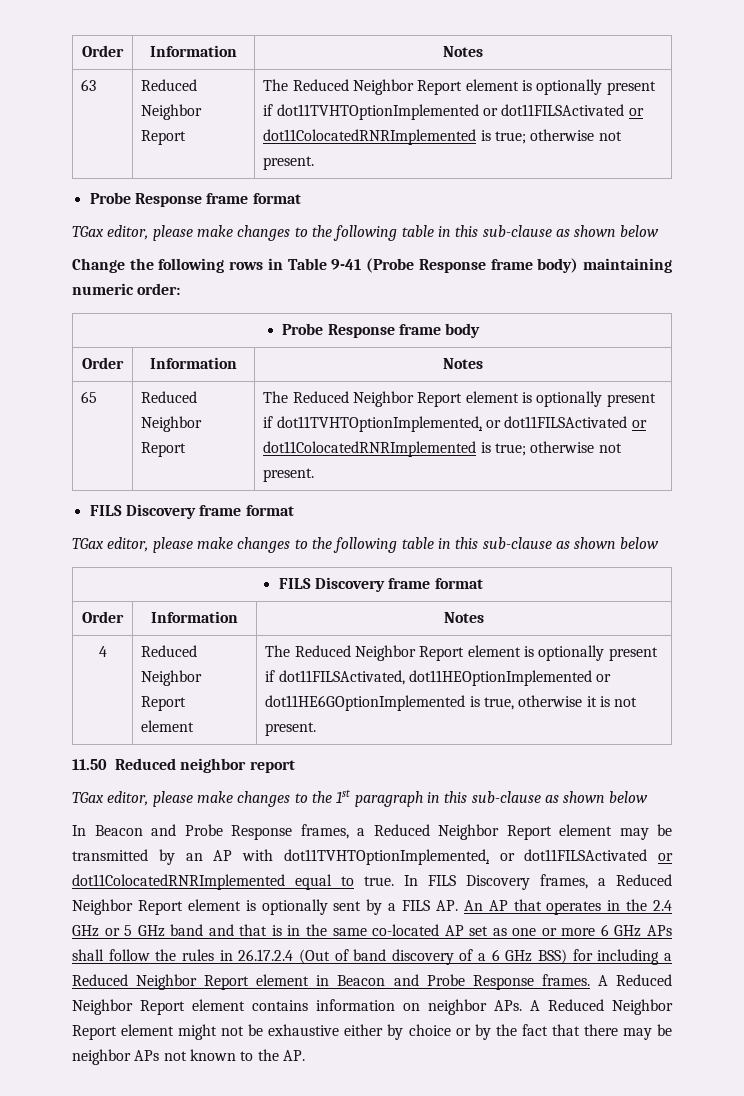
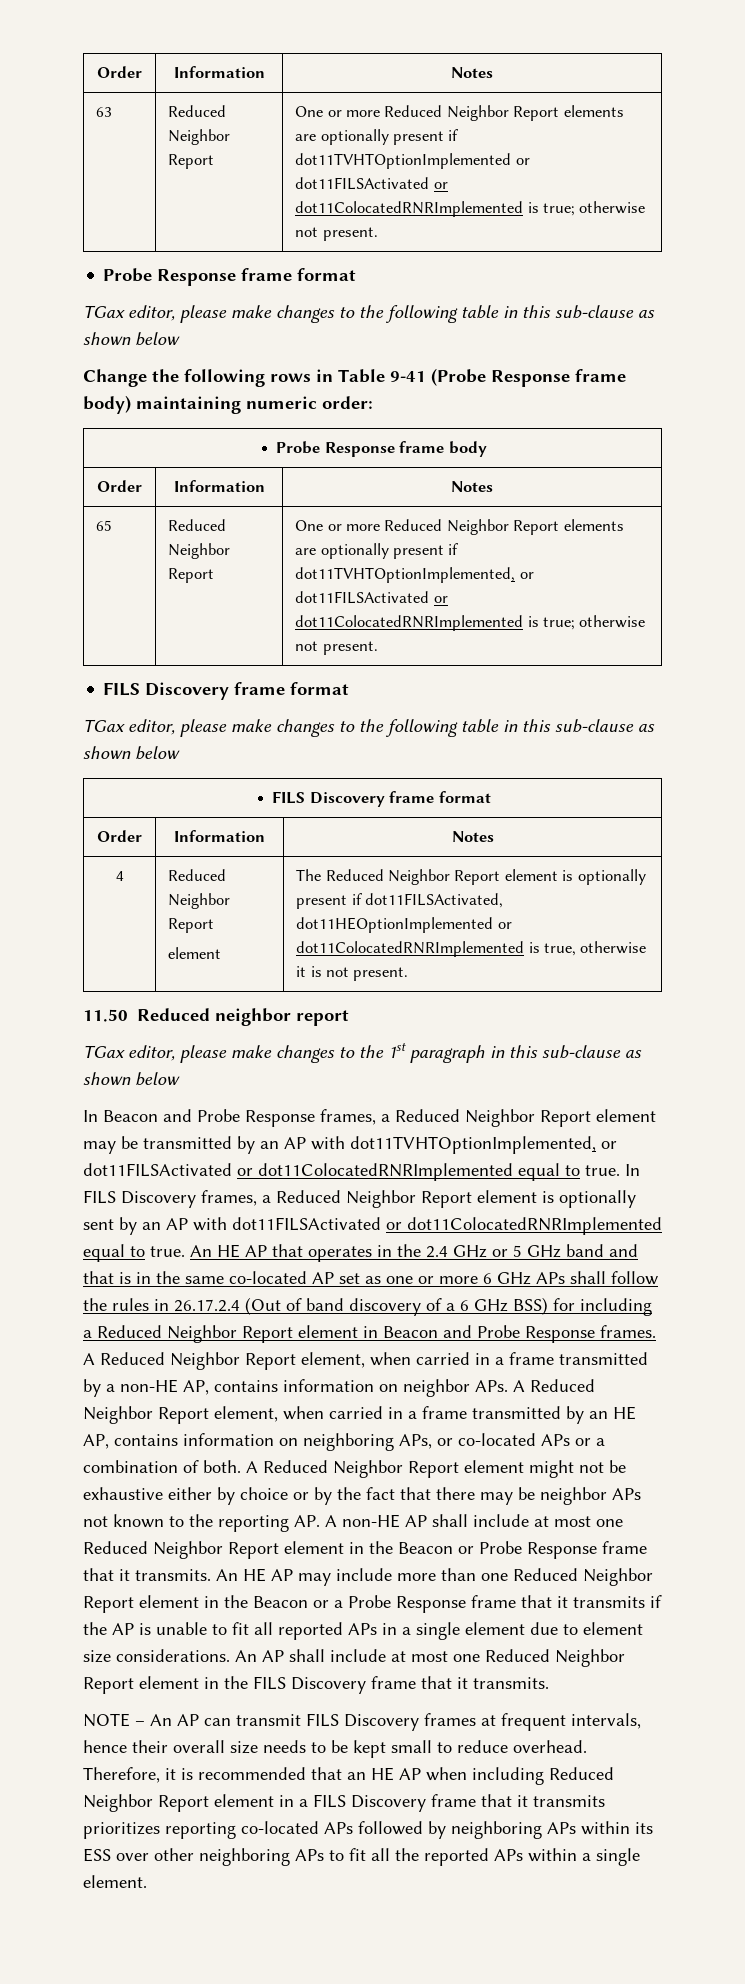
[263,79,532,95] The Reduced Neighbor Report element is -> [295,105,624,121] [295,134,317,141] One or more Reduced Neighbor Report elements are
[263,391,532,407] The Reduced Neighbor Report element is -> [295,519,624,535] [295,548,317,555] One or more Reduced Neighbor Report elements are
[265,695,466,711] dot11HE6GOptionImplemented -> [296,941,525,957] dot11ColocatedRNRImplemented
[388,900,483,911] a FILS AP. An -> [142,1217,662,1235] [83,1244,240,1262] an AP with dot11FILSActivated or dot11ColocatedRNRImplemented equal to true. An HE
[192,999,245,1011] element -> [301,1352,648,1368] [83,1379,209,1397] element, when carried in a frame transmitted by a non-HE AP,
(117, 1032) none -> [214,1406,636,1424] [83,1433,605,1451] [83,1460,459,1478] element, when carried in a frame transmitted by an HE AP, contains information on neighboring APs, or co-located APs or a combination of both. A Reduced Neighbor Report
[282,1050,305,1061] AP. -> [218,1514,623,1532] [83,1541,647,1559] [83,1568,653,1586] [83,1595,662,1613] [83,1622,643,1640] [83,1649,625,1667] [83,1676,549,1694] [83,1713,641,1731] [83,1740,587,1758] [83,1767,614,1785] [83,1794,605,1812] [83,1821,653,1839] [83,1848,640,1866] [83,1875,147,1888] reporting AP. A non-HE AP shall include at most one Reduced Neighbor Report element in the Beacon or Probe Response frame that it transmits. An HE AP may include more than one Reduced Neighbor Report element in the Beacon or a Probe Response frame that it transmits if the AP is unable to fit all reported APs in a single element due to element size considerations. An AP shall include at most one Reduced Neighbor Report element in the FILS Discovery frame that it transmits. // NOTE – An AP can transmit FILS Discovery frames at frequent intervals, hence their overall size needs to be kept small to reduce overhead. Therefore, it is recommended that an HE AP when including Reduced Neighbor Report element in a FILS Discovery frame that it transmits prioritizes reporting co-located APs followed by neighboring APs within its ESS over other neighboring APs to fit all the reported APs within a single element.

